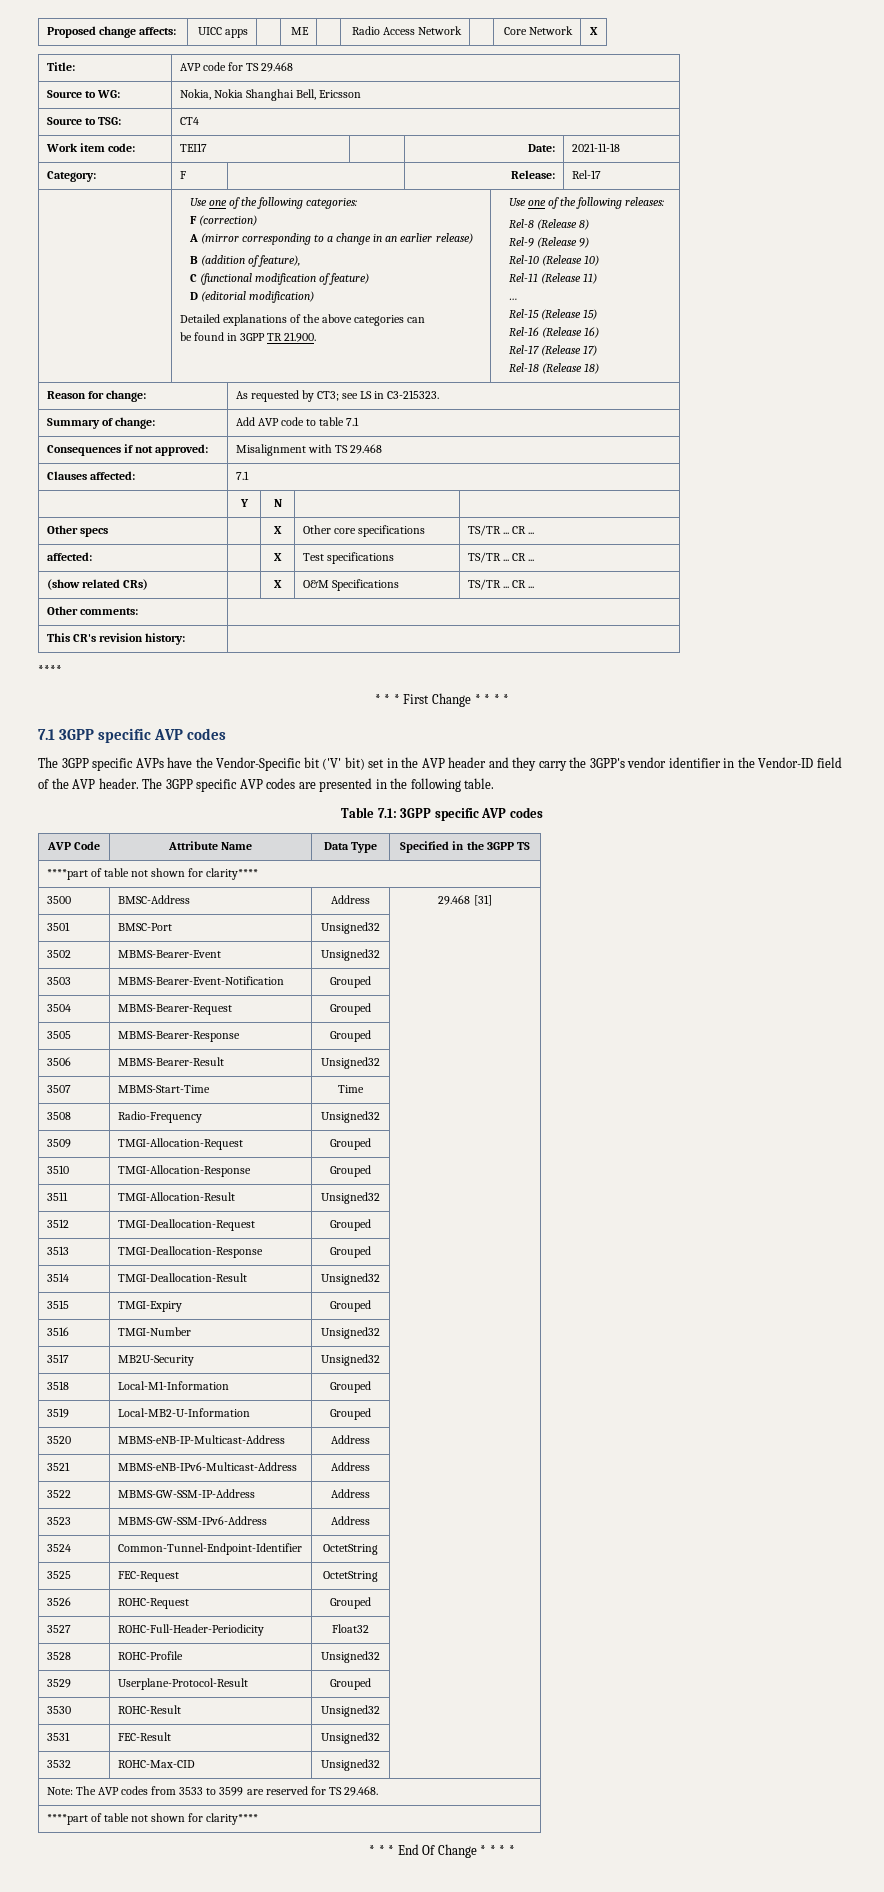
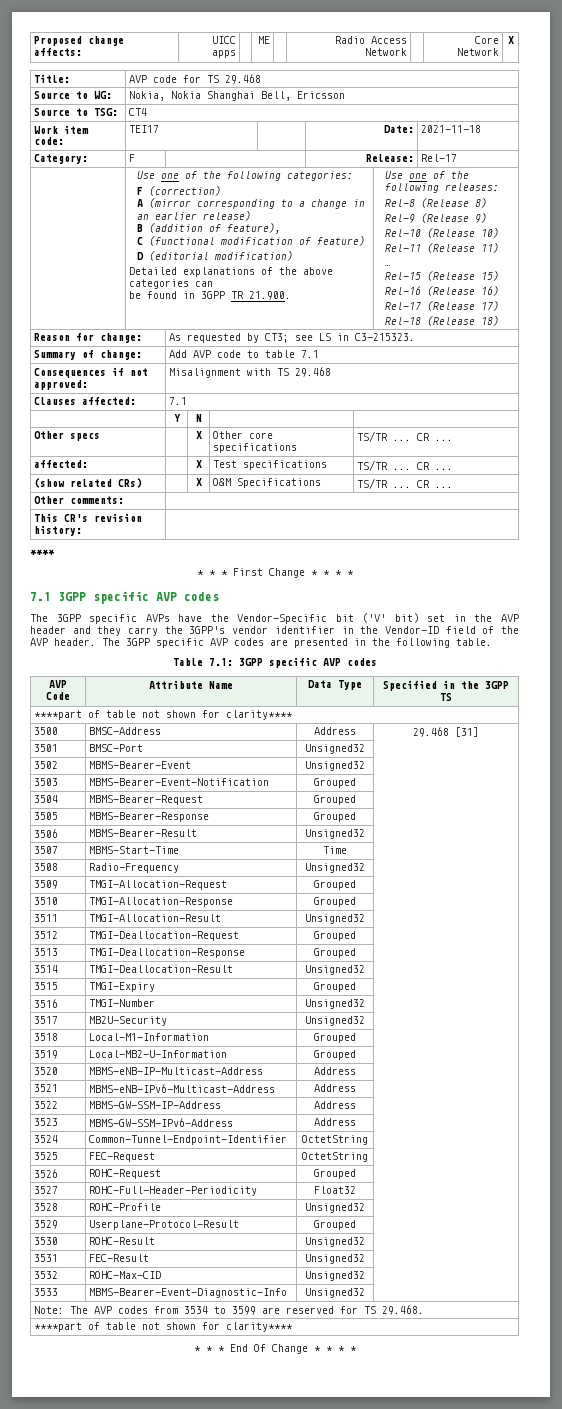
(380, 1765) none -> [34,1288,59,1296] [89,1288,288,1298] [305,1288,365,1298] // 3533 | MBMS-Bearer-Event-Diagnostic-Info | Unsigned32 |
[179,1787,204,1795] 3533 -> [184,1306,209,1314] 3534

